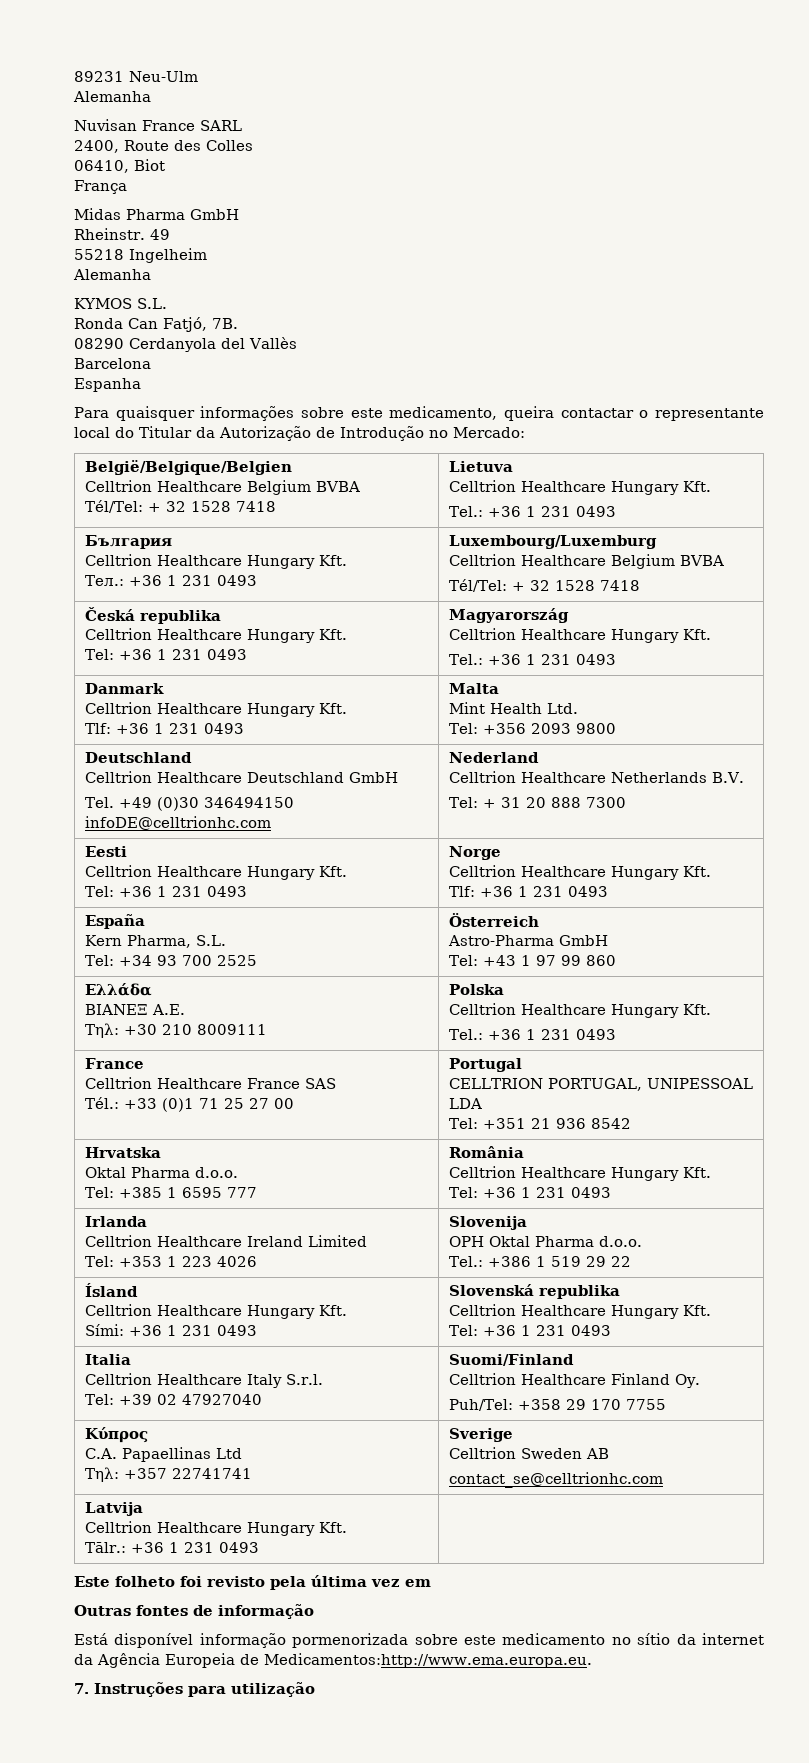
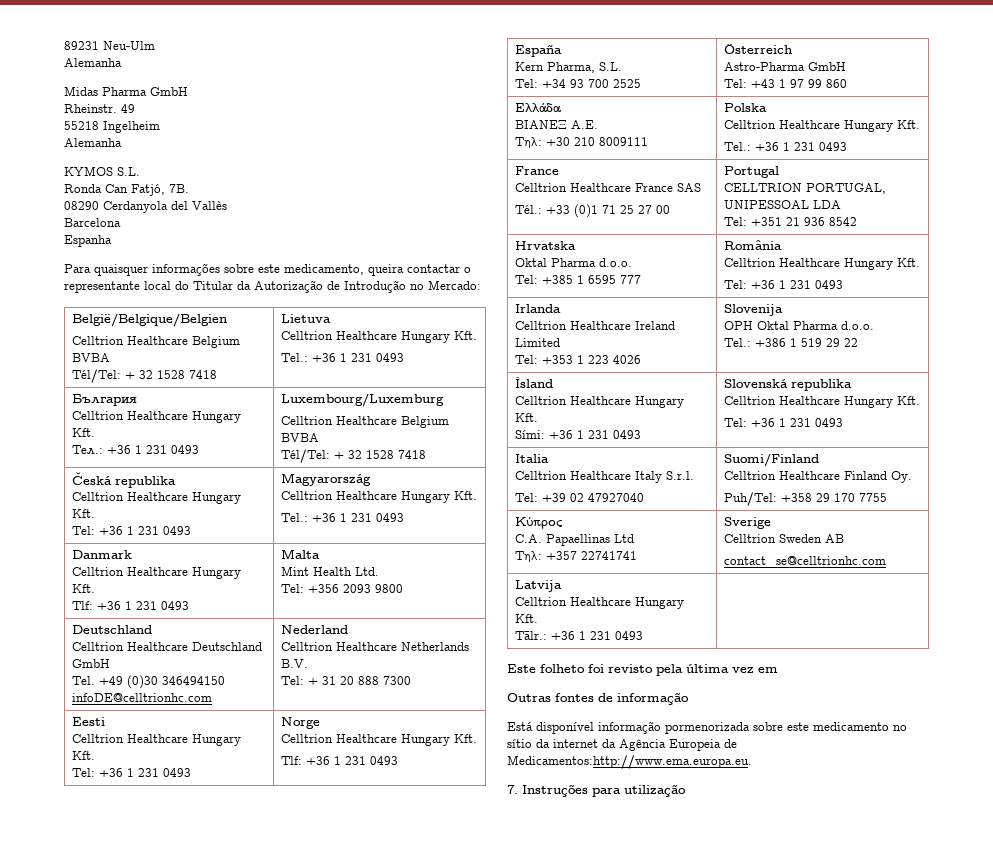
[74,119,242,131] [74,140,253,153] [74,159,165,173] [74,180,127,194] // Nuvisan France SARL // 2400, Route des Colles // 06410, Biot // França -> (122, 62) none

